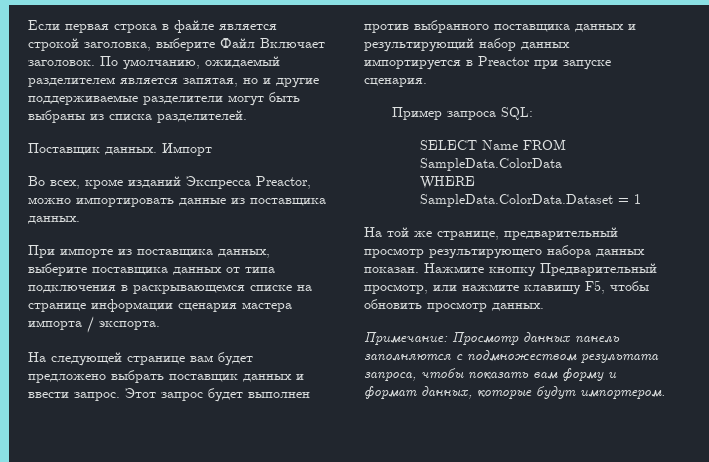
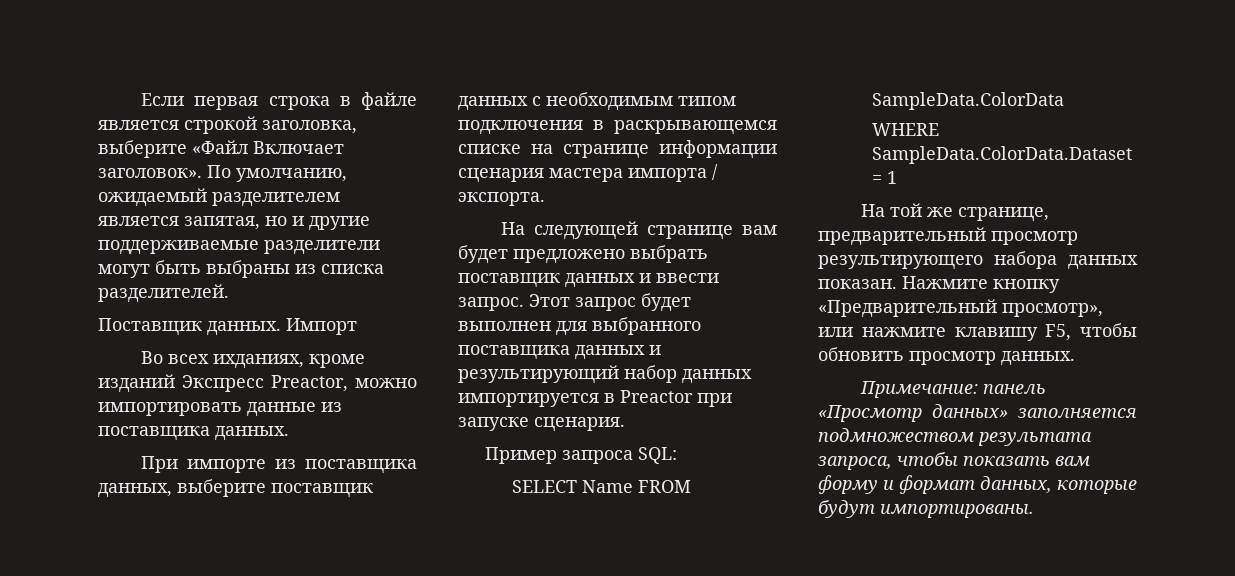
[220,38,325,48] [28,60,95,66] Файл Включает заголовок. -> [192,140,344,154] [98,168,202,178] «Файл Включает заголовок».
[50,180,80,189] всех, -> [168,354,305,369] всех ихданиях,
[186,176,251,189] Экспресса -> [182,375,264,392] Экспресс
[92,267,275,275] поставщика данных от типа -> [271,483,373,498] [458,92,736,111] поставщик данных с необходимым типом
[364,24,409,33] против -> [556,321,587,336] для
[540,263,657,276] [364,284,428,294] Предварительный просмотр, -> [818,299,1103,318] «Предварительный просмотр»,
[452,332,620,346] [364,354,463,361] Просмотр данных панель заполняются с -> [983,384,1047,394] [818,404,1137,422] панель «Просмотр данных» заполняется
[580,390,665,400] импортером. -> [880,504,1034,518] импортированы.

